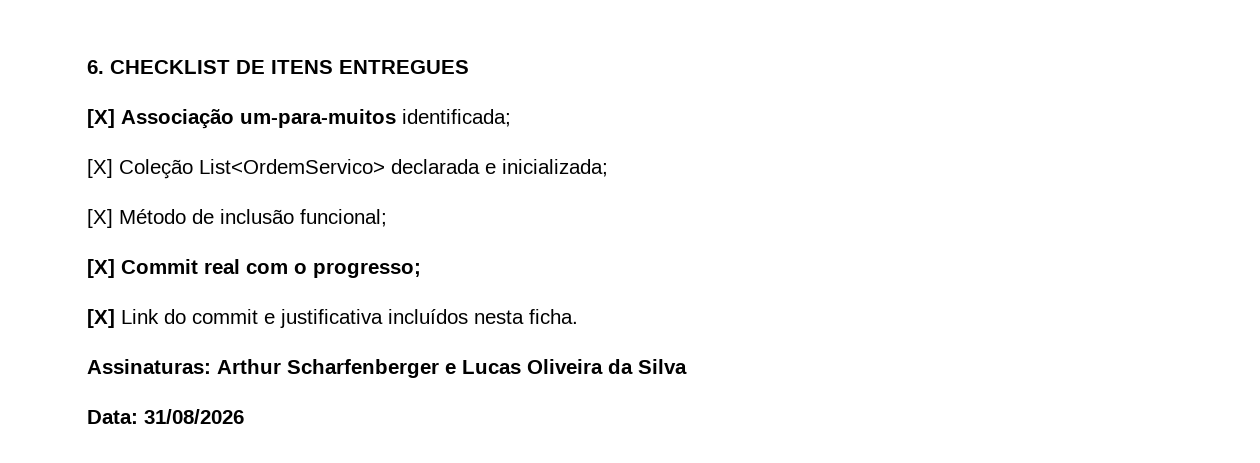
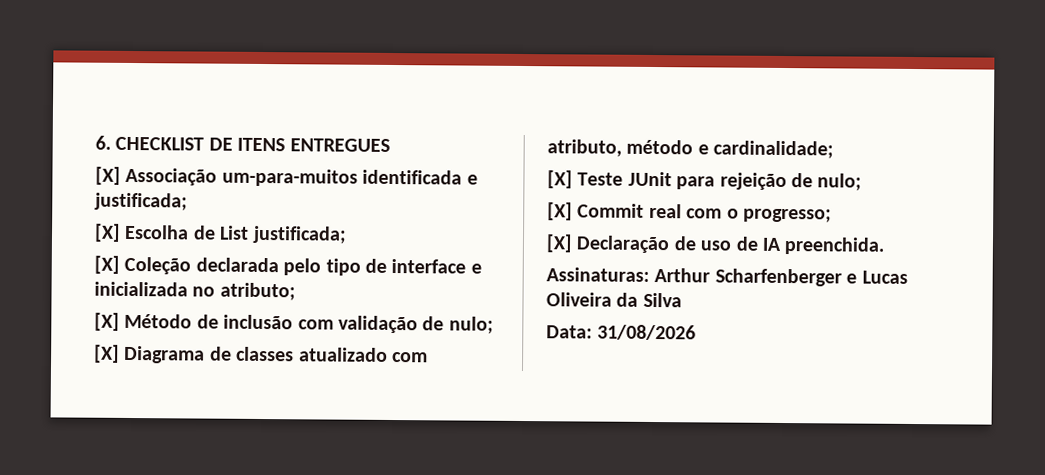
[402,109,511,127] [87,159,608,179] [87,209,387,228] identificada; // [X] Coleção List<OrdemServico> declarada e inicializada; // [X] Método de inclusão funcional; -> [362,169,478,185] [94,192,188,211] [94,223,347,244] [94,255,482,276] [94,281,296,301] [94,312,494,334] [94,344,428,364] [547,139,835,159] [547,170,863,191] identificada e justificada; // [X] Escolha de List justificada; // [X] Coleção declarada pelo tipo de interface e inicializada no atributo; // [X] Método de inclusão com validação de nulo; // [X] Diagrama de classes atualizado com atributo, método e cardinalidade; // [X] Teste JUnit para rejeição de nulo;
[121,309,578,328] Link do commit e justificativa incluídos nesta ficha. -> [576,235,886,255] Declaração de uso de IA preenchida.

